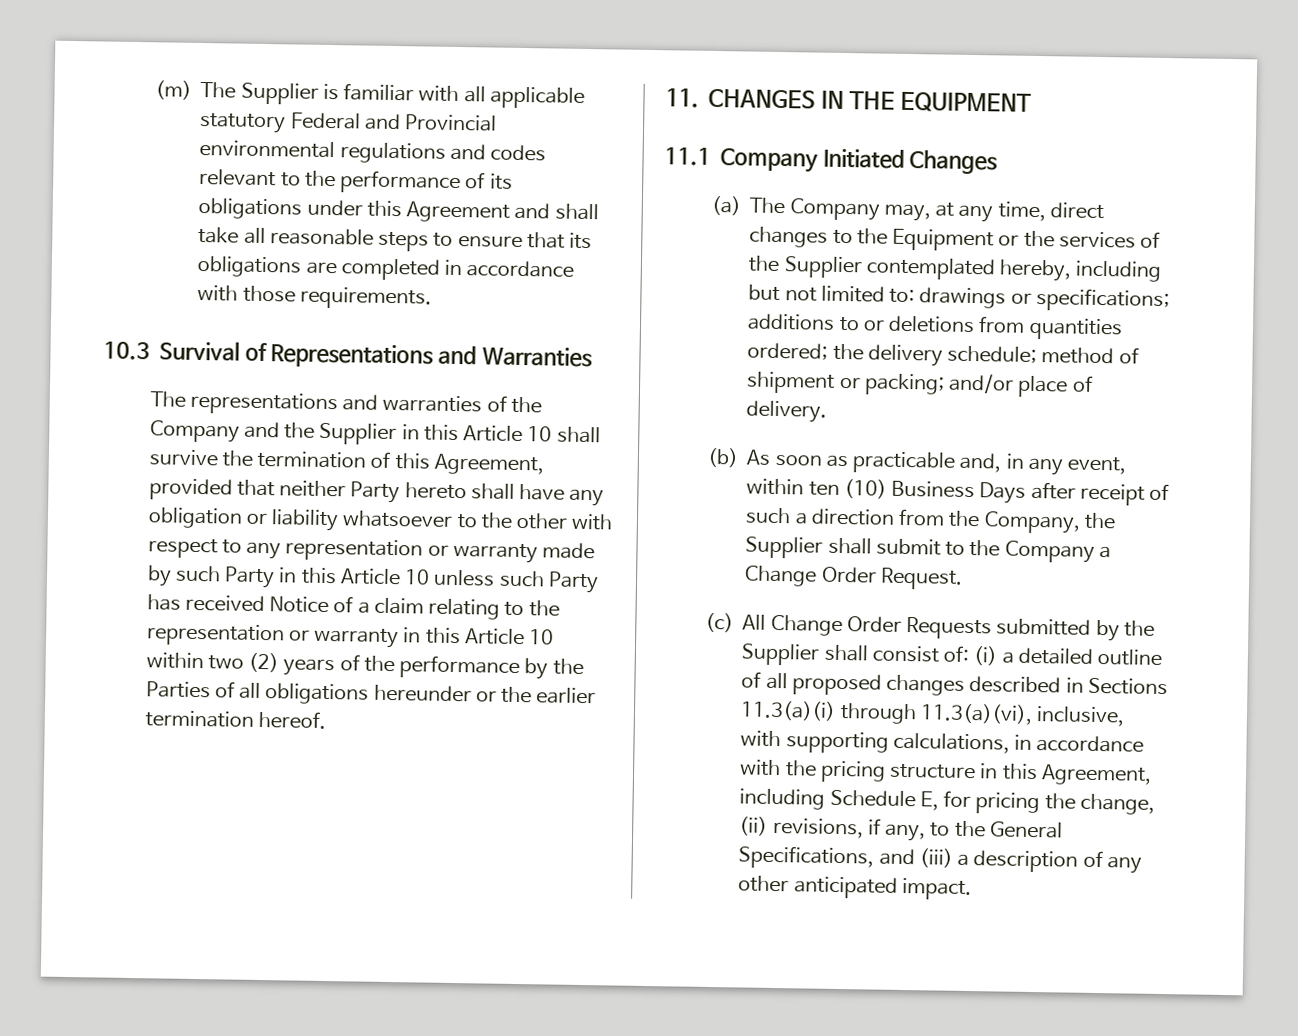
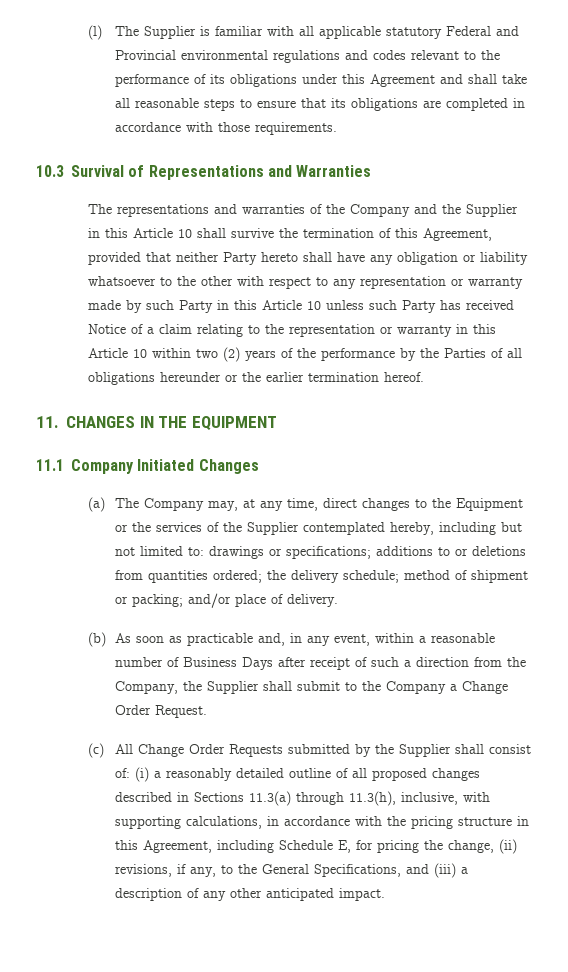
[154,80,192,100] (m) -> [88,25,103,40] (l)
[808,479,887,499] ten (10) -> [418,633,495,643] [114,657,179,667] a reasonable number of
(1014, 657) none -> [165,768,232,781] reasonably
[740,700,1033,725] 11.3(a)(i) through 11.3(a)(vi), -> [248,791,396,806] 11.3(a) through 11.3(h),

